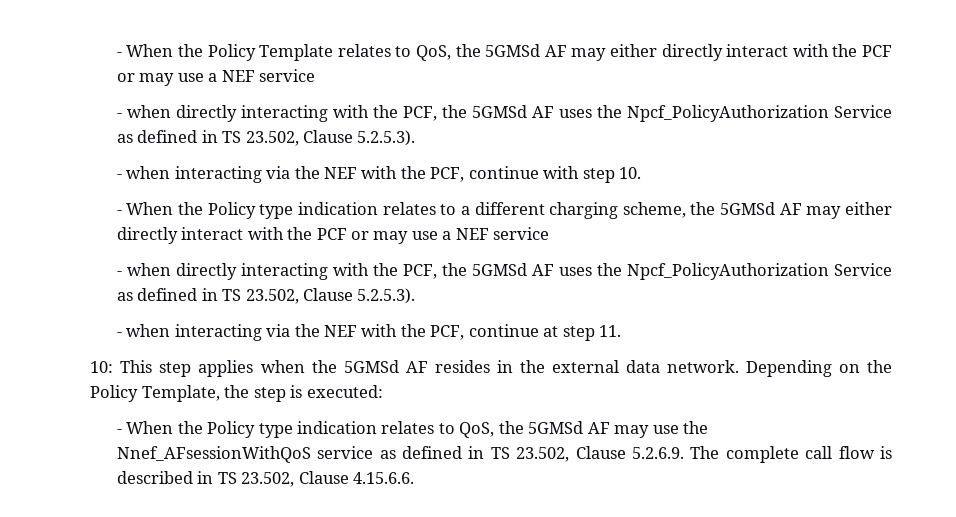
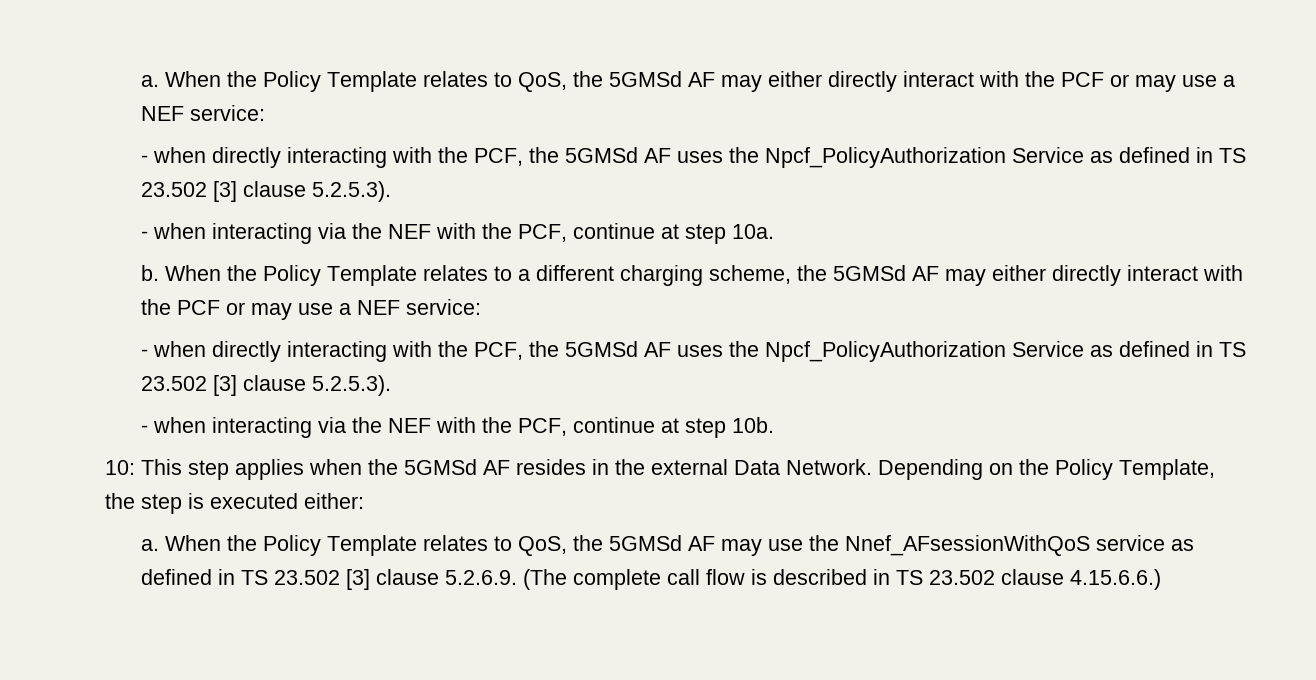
[116,52,122,57] - -> [141,75,160,87] a.
[258,69,315,82] service -> [190,105,266,121] service:
[245,130,353,146] 23.502, Clause -> [141,181,307,202] 23.502 [3] clause
[543,166,642,183] [116,202,378,219] with step 10. // - When the Policy type indication -> [661,224,775,244] [141,265,418,286] at step 10a. // b. When the Policy Template
[493,227,550,240] service -> [406,299,482,315] service:
[245,288,353,304] 23.502, Clause -> [141,375,307,396] 23.502 [3] clause
[599,325,622,337] 11. -> [732,417,775,433] 10b.
[625,360,739,373] data network. -> [734,459,873,475] Data Network.
[306,385,383,398] [116,421,377,438] executed: // - When the Policy type indication -> [210,493,365,509] [141,535,418,556] executed either: // a. When the Policy Template
[516,446,720,462] 23.502, Clause 5.2.6.9. The -> [274,569,568,590] 23.502 [3] clause 5.2.6.9. (The
[241,471,414,487] 23.502, Clause 4.15.6.6. -> [929,569,1162,590] 23.502 clause 4.15.6.6.)

